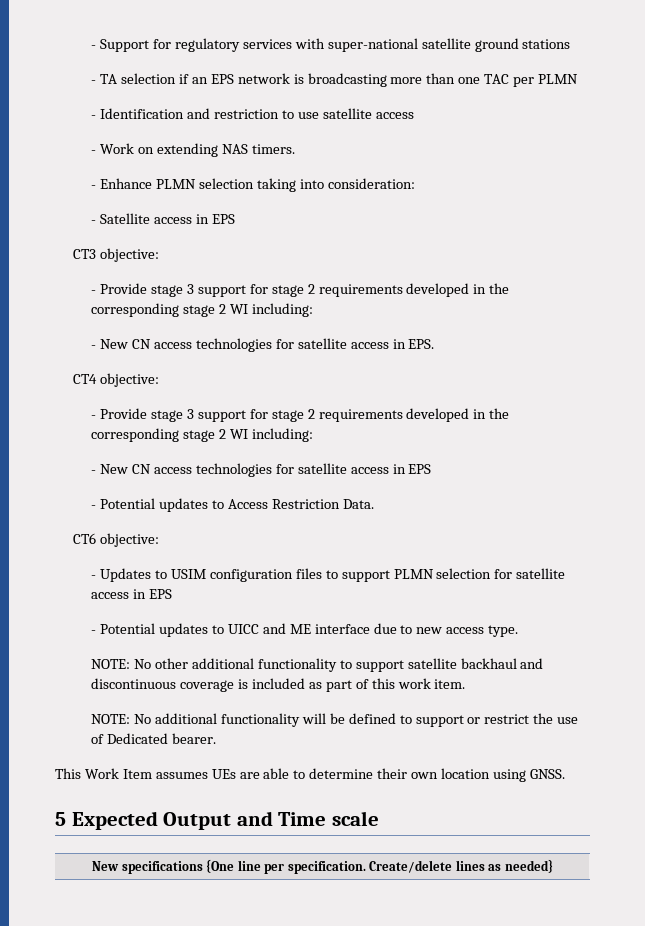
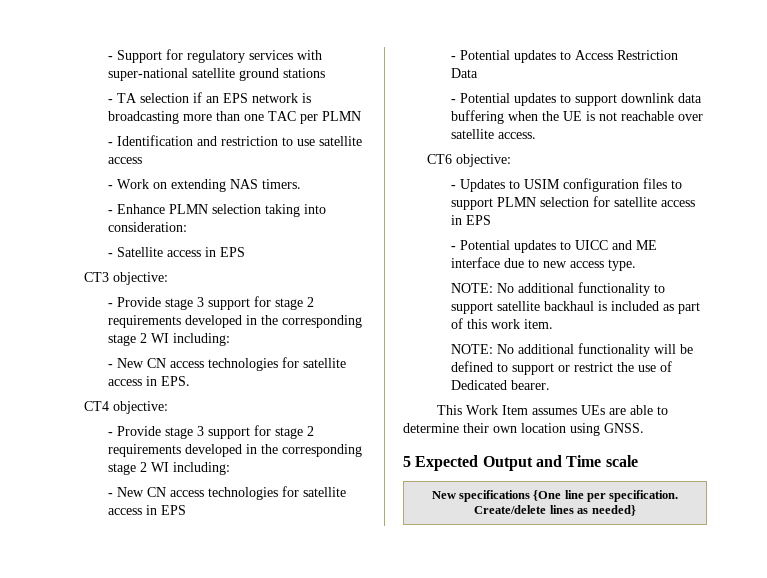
[342,499,374,509] Data. -> [450,68,478,78] [450,93,702,106] [450,110,703,124] [450,129,536,139] Data // - Potential updates to support downlink data buffering when the UE is not reachable over satellite access.
[155,658,189,669] other -> (514, 288) none
[520,658,544,669] [91,678,235,692] and discontinuous coverage -> (594, 306) none

